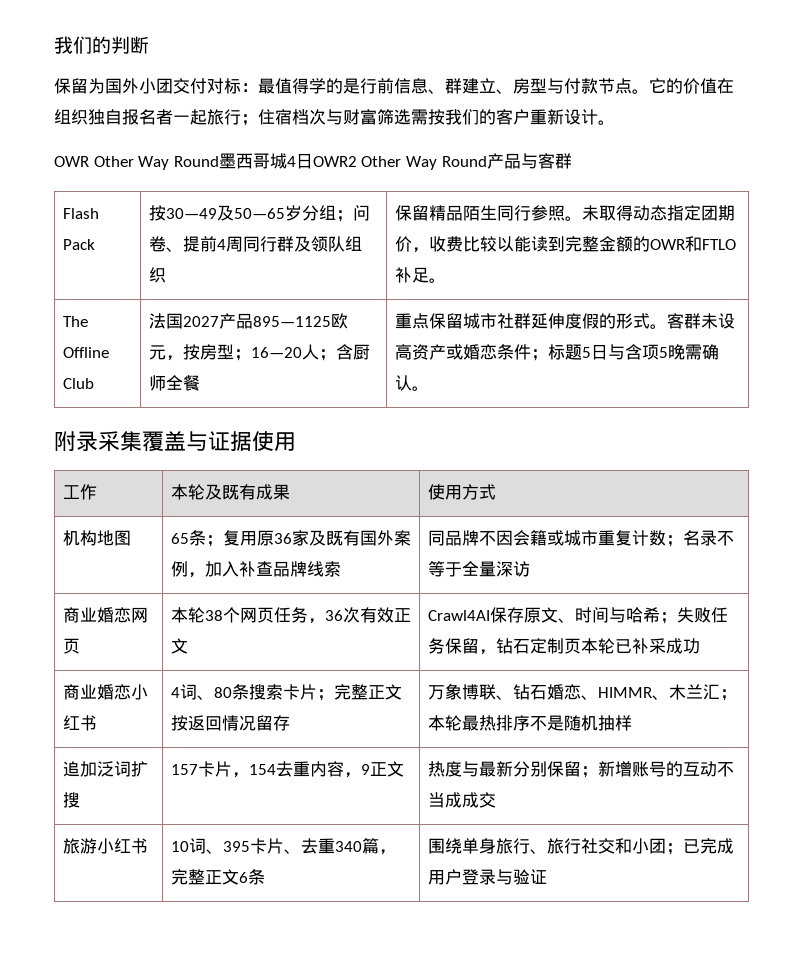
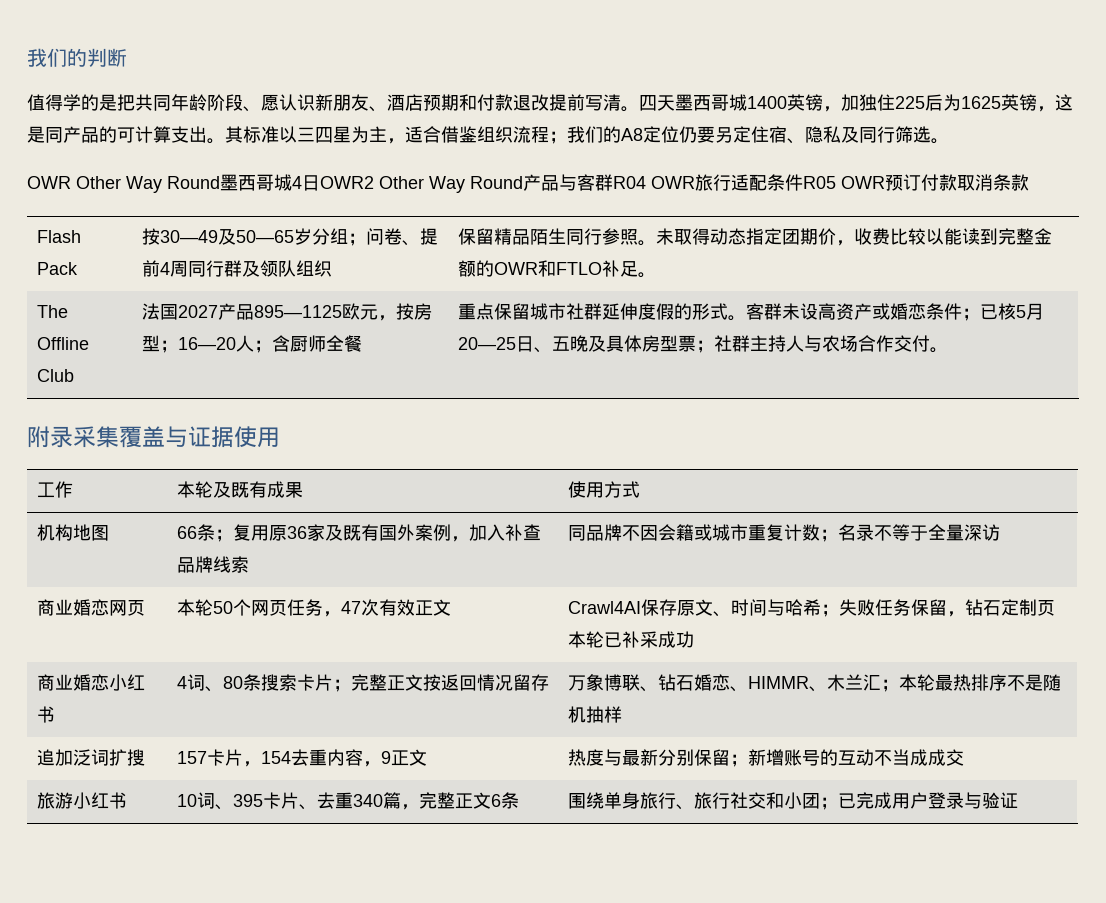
[54,78,734,94] [54,109,598,126] 保留为国外小团交付对标：最值得学的是行前信息、群建立、房型与付款节点。它的价值在组织独自报名者一起旅行；住宿档次与财富筛选需按我们的客户重新设计 -> [27,94,1073,112] [27,126,931,144] 值得学的是把共同年龄阶段、愿认识新朋友、酒店预期和付款退改提前写清。四天墨西哥城1400英镑，加独住225后为1625英镑，这是同产品的可计算支出。其标准以三四星为主，适合借鉴组织流程；我们的A8定位仍要另定住宿、隐私及同行筛选
(572, 161) none -> [613,174,1029,191] R04 OWR旅行适配条件R05 OWR预订付款取消条款
[547,344,719,360] [394,375,412,391] 标题5日与含项5晚需确认 -> [979,303,1044,320] [457,335,930,353] 已核5月20—25日、五晚及具体房型票；社群主持人与农场合作交付
[170,533,189,544] 65 -> [176,526,197,539] 66
[204,610,223,621] 38 -> [212,601,233,614] 50
[324,610,343,621] 36 -> [340,601,361,614] 47

